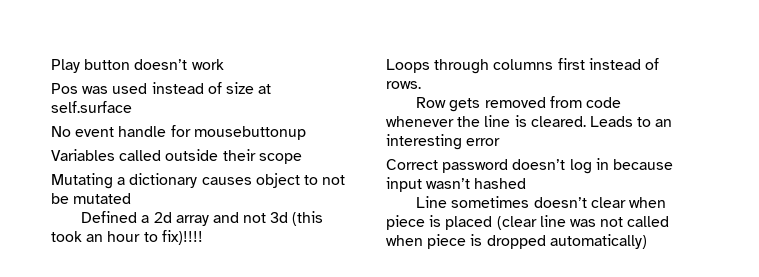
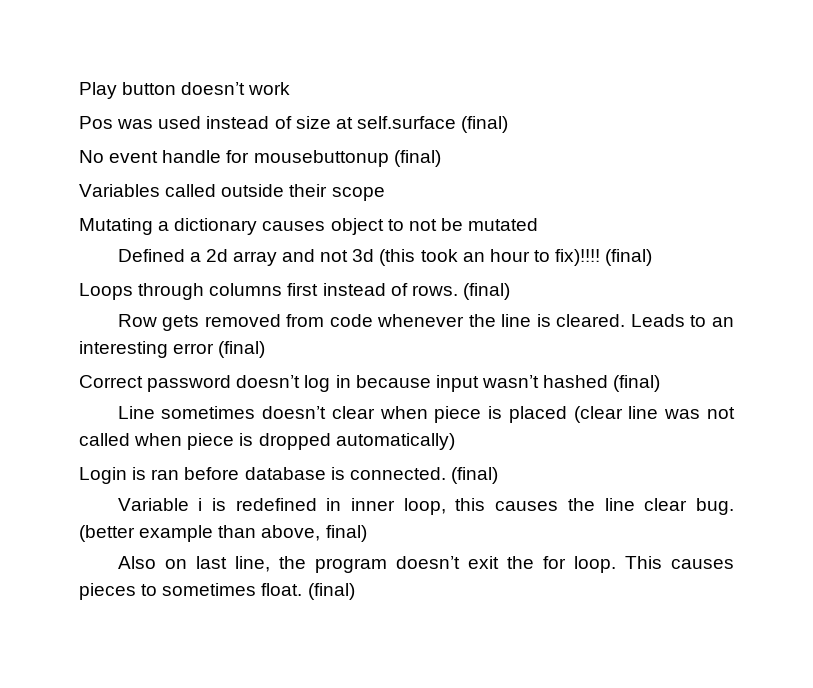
(132, 107) none -> [461,116,509,133] (final)
(306, 133) none -> [393,150,441,167] (final)
(203, 237) none -> [605,249,653,266] (final)
(421, 85) none -> [462,283,510,300] (final)
(501, 142) none -> [218,341,266,358] (final)
(527, 183) none -> [613,375,661,392] (final)
(647, 241) none -> [79,467,498,484] [117,498,734,515] [79,525,367,542] [117,556,734,573] [79,583,355,600] // Login is ran before database is connected. (final) // Variable i is redefined in inner loop, this causes the line clear bug. (better example than above, final) // Also on last line, the program doesn’t exit the for loop. This causes pieces to sometimes float. (final)

